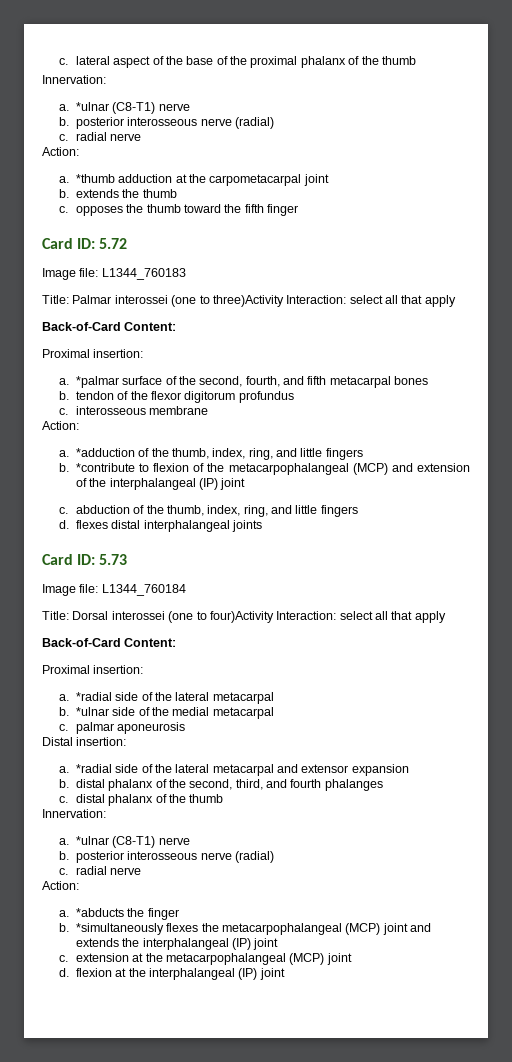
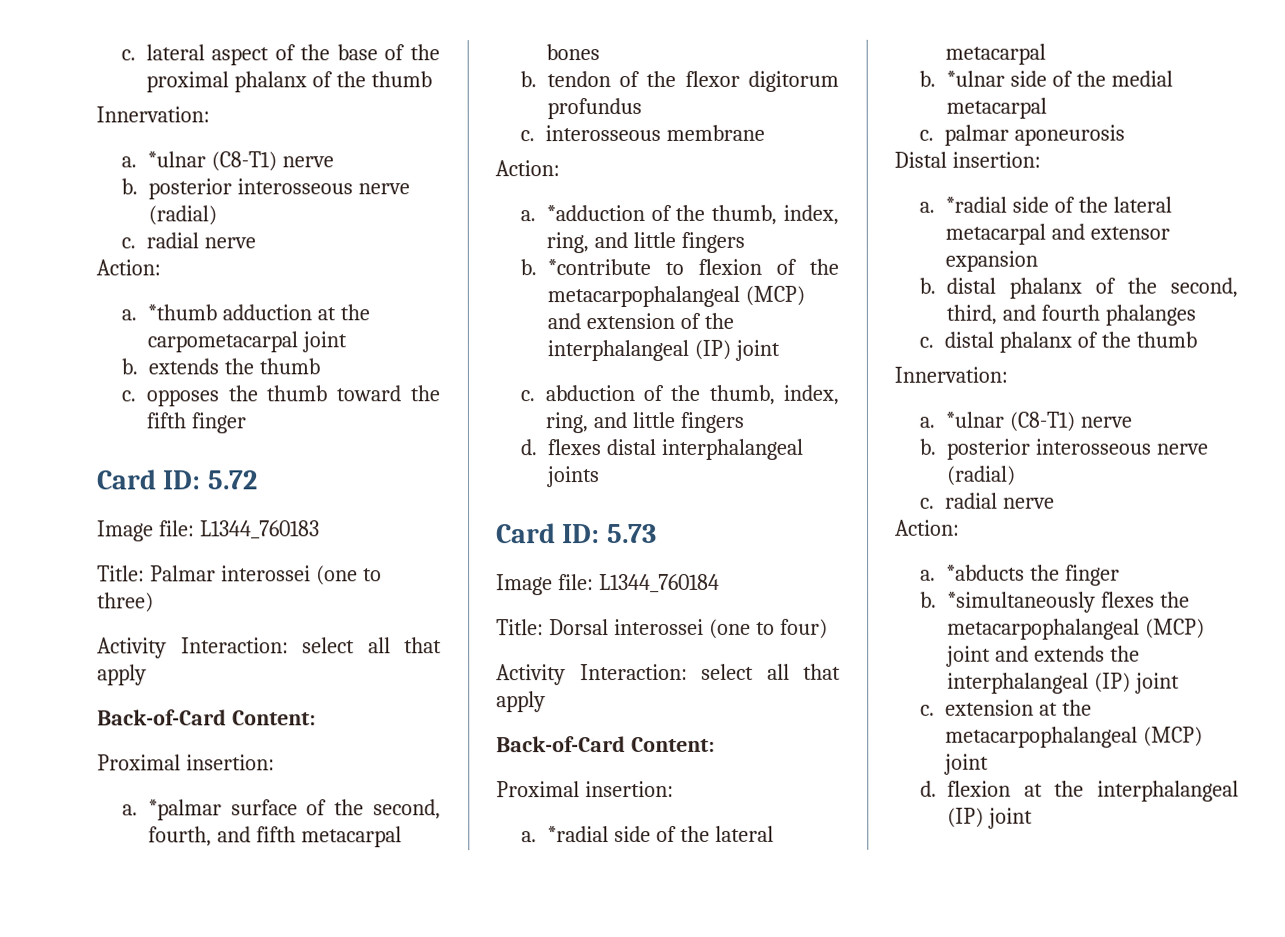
[212,295,284,307] three)Activity -> [97,592,154,613] [97,637,167,659] three) // Activity
[209,611,274,623] four)Activity -> [779,618,828,639] [496,664,566,686] four) // Activity

